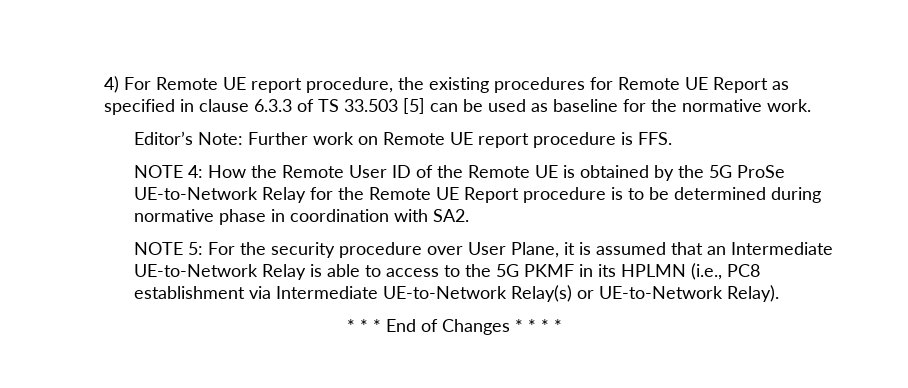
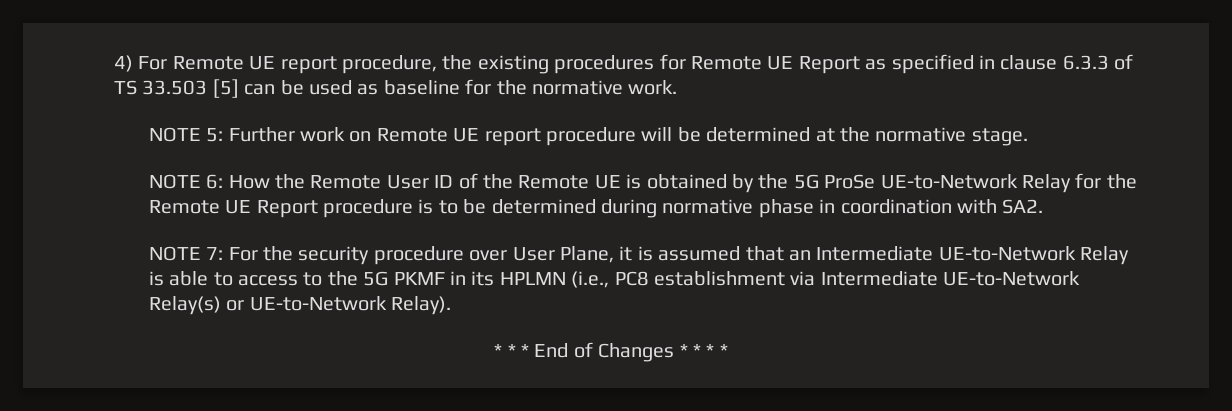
[134,131,244,145] Editor’s Note: -> [148,127,224,142] NOTE 5:
[621,132,673,145] [134,165,204,178] is FFS. // NOTE 4: -> [641,127,1028,146] [148,174,224,189] will be determined at the normative stage. // NOTE 6:
[188,242,204,255] 5: -> [206,247,224,260] 7:

